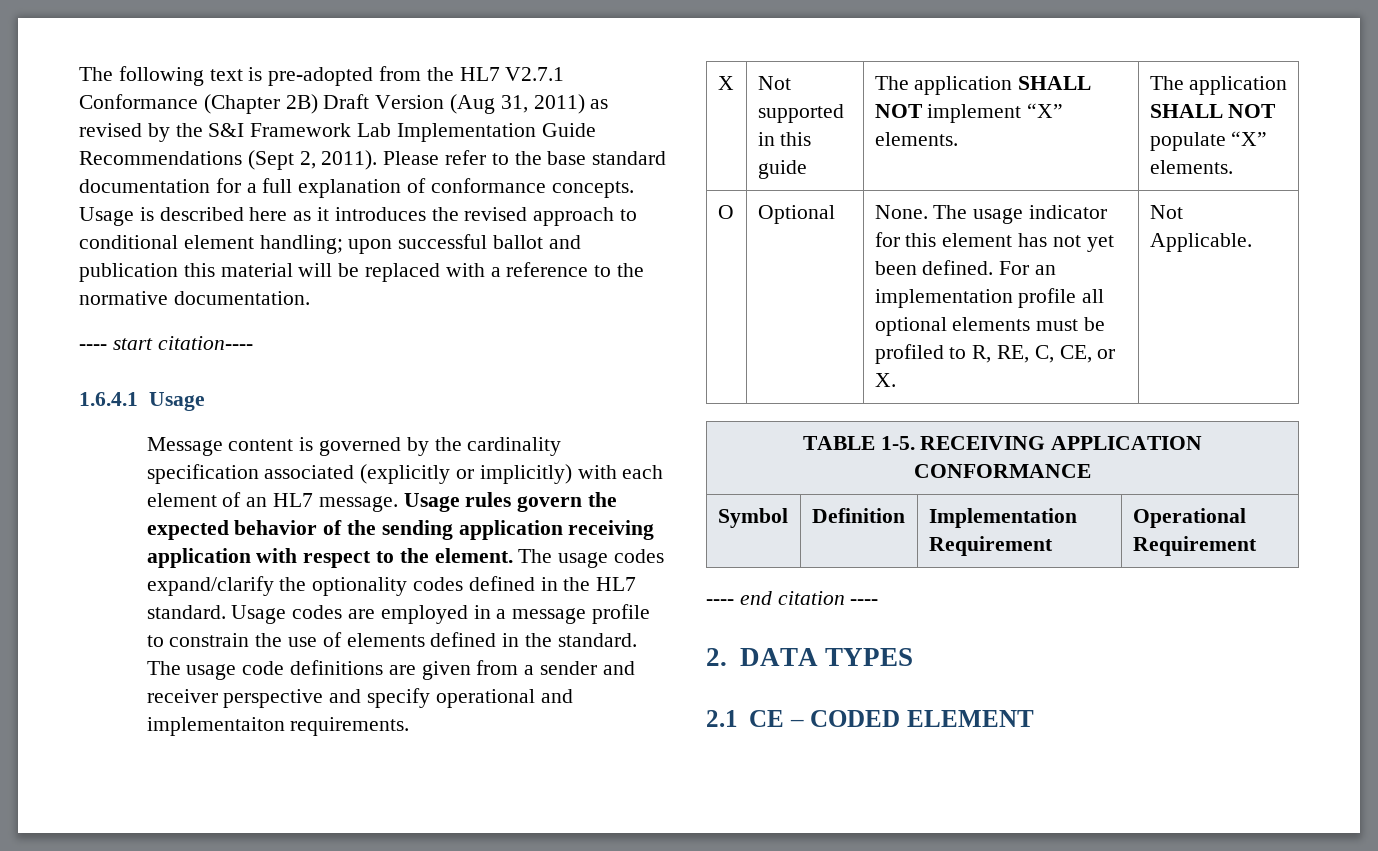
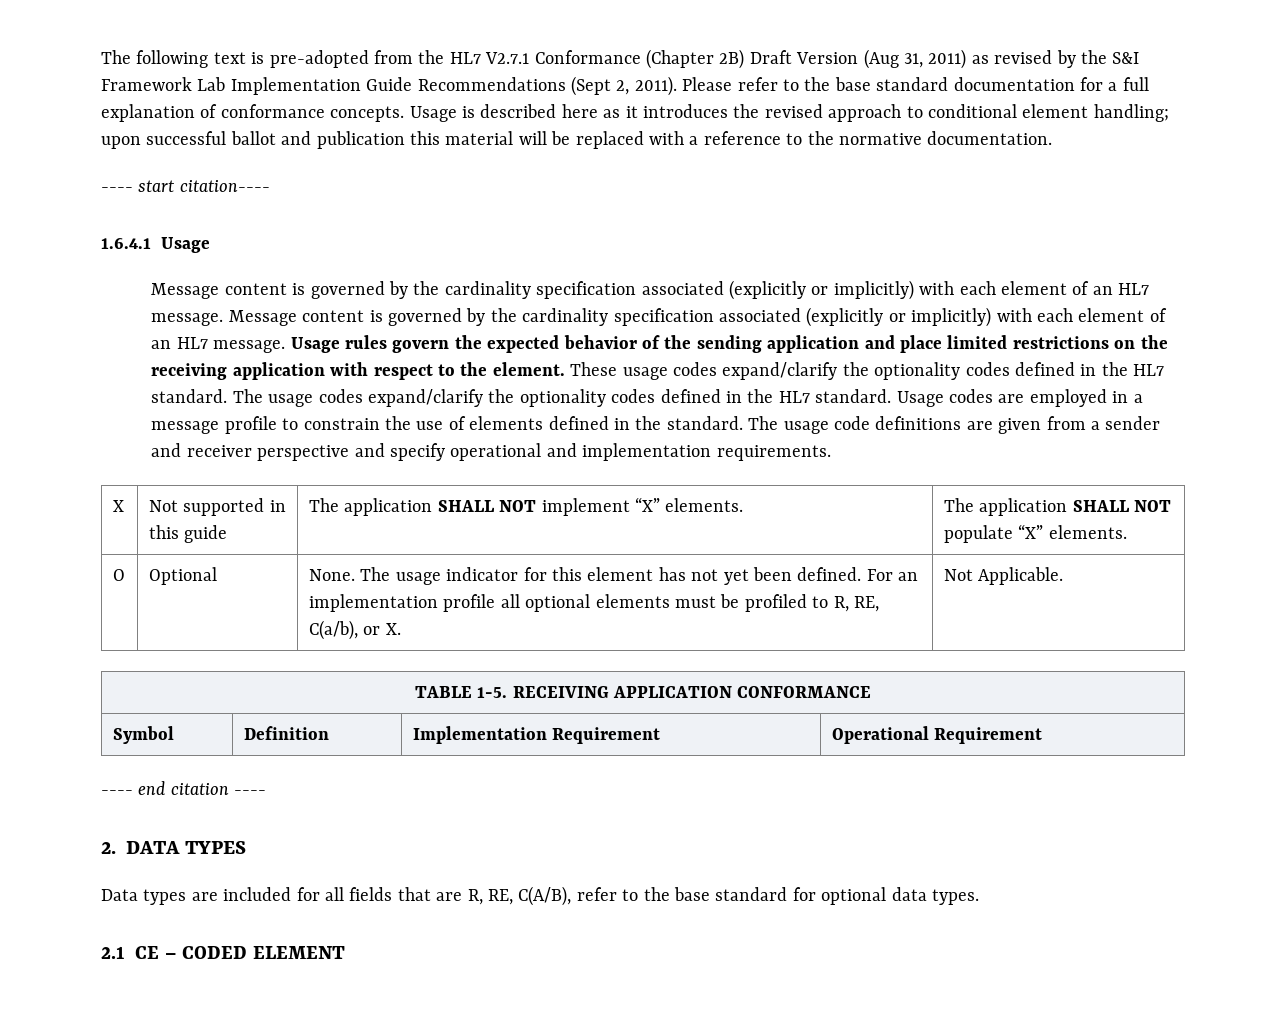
(398, 504) none -> [228,307,1167,327] [151,337,286,353] Message content is governed by the cardinality specification associated (explicitly or implicitly) with each element of an HL7 message.
(563, 530) none -> [864,335,1168,353] and place limited restrictions on the
(513, 555) none -> [570,362,1165,380] [151,389,228,403] These usage codes expand/clarify the optionality codes defined in the HL7 standard.
[146,717,285,736] implementaiton -> [582,443,712,461] implementation
[1034,345,1092,363] C, CE, -> [308,620,358,640] C(a/b),
(914, 657) none -> [101,886,979,906] // Data types are included for all fields that are R, RE, C(A/B), refer to the base standard for optional data types.

